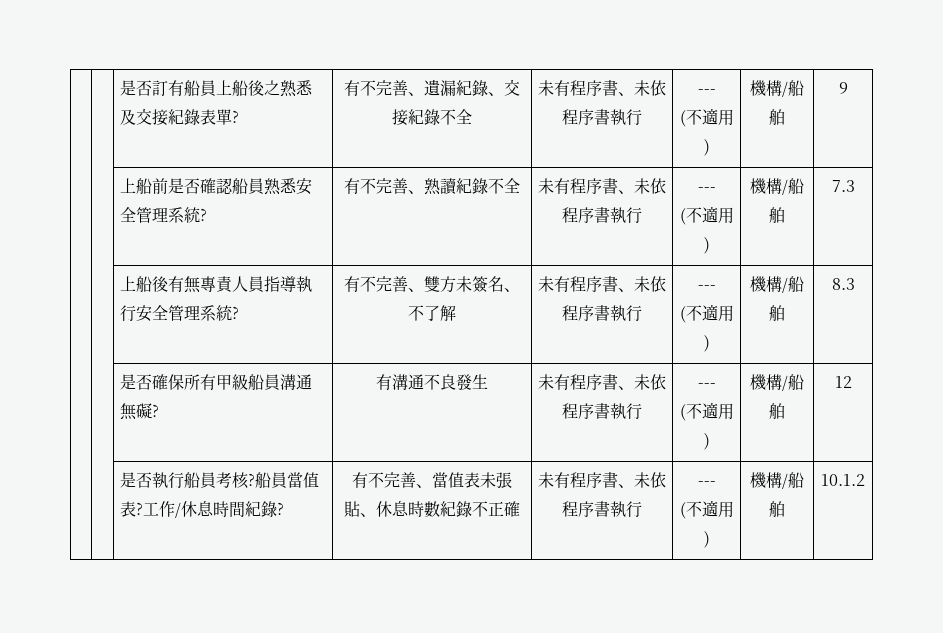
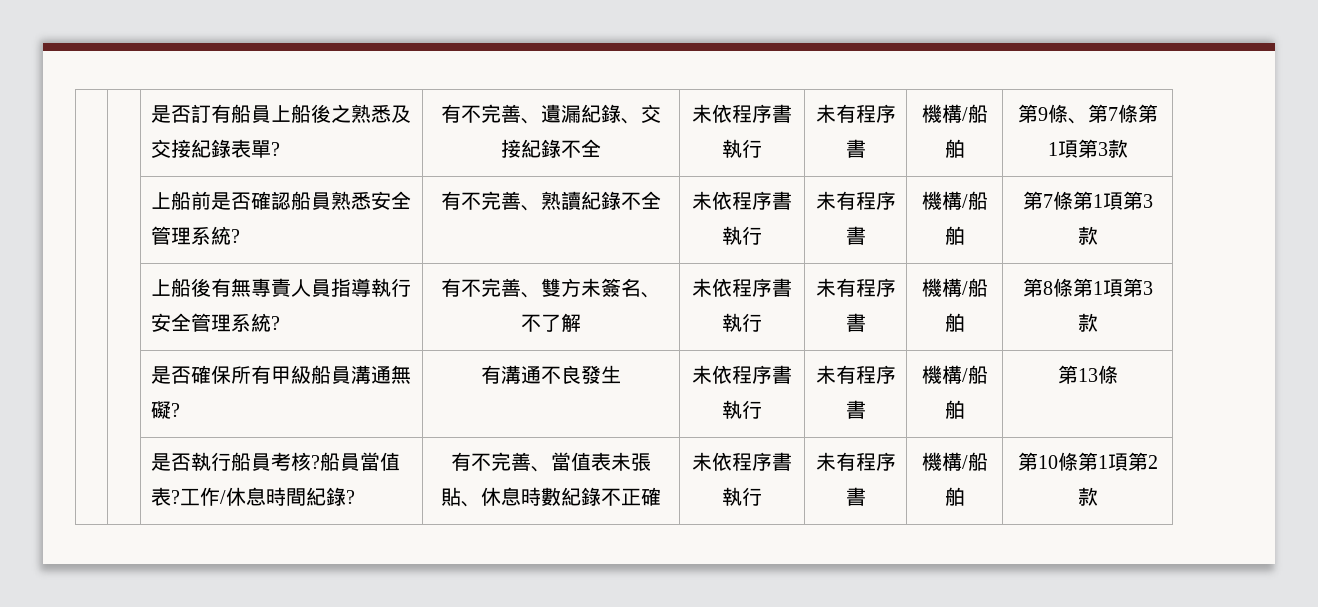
[554,80,666,96] [562,109,642,126] [697,89,716,94] [679,108,734,127] [703,139,710,156] [750,80,804,97] [769,109,785,125] 有程序書、未依程序書執行 | --- // (不適用) | 機構/船舶 | -> [712,104,792,123] [722,139,762,158] [815,104,896,123] [845,139,866,158] [921,104,988,123] [944,139,965,158] [1017,104,1038,123] 依程序書執行 | 未有程序書 | 機構/船舶 | 第
(848, 88) none -> [1047,104,1158,124] [1047,139,1128,158] 條、第7條第1項第3款
[554,178,666,194] [562,207,642,224] [697,187,716,192] [679,206,734,225] [703,237,710,254] [750,178,804,195] [769,207,785,223] [831,180,855,192] 有程序書、未依程序書執行 | --- // (不適用) | 機構/船舶 | 7.3 -> [712,191,792,210] [722,226,762,245] [815,191,896,210] [845,226,866,245] [921,191,988,210] [944,226,965,245] [1022,191,1153,210] [1077,226,1098,245] 依程序書執行 | 未有程序書 | 機構/船舶 | 第7條第1項第3款
[554,276,666,292] [562,305,642,322] [697,285,716,290] [679,304,734,323] [703,335,710,352] [750,276,804,293] [769,305,785,321] [831,278,855,290] 有程序書、未依程序書執行 | --- // (不適用) | 機構/船舶 | 8.3 -> [712,278,792,297] [722,313,762,332] [815,278,896,297] [845,313,866,332] [921,278,988,297] [944,313,965,332] [1022,278,1153,297] [1077,313,1098,332] 依程序書執行 | 未有程序書 | 機構/船舶 | 第8條第1項第3款
[554,374,666,390] [562,403,642,420] [697,383,716,388] [679,402,734,421] [703,433,710,450] [750,374,804,391] [769,403,785,419] [834,376,852,388] 有程序書、未依程序書執行 | --- // (不適用) | 機構/船舶 | 12 -> [712,365,792,384] [722,400,762,419] [815,365,896,384] [845,400,866,419] [921,365,988,384] [944,400,965,419] [1057,365,1118,384] 依程序書執行 | 未有程序書 | 機構/船舶 | 第13條
[554,472,666,488] [562,501,642,518] [697,481,716,486] [679,500,734,519] [703,531,710,548] [750,472,804,489] [769,501,785,517] [821,474,865,486] 有程序書、未依程序書執行 | --- // (不適用) | 機構/船舶 | 10.1.2 -> [712,452,792,471] [722,487,762,506] [815,452,896,471] [845,487,866,506] [921,452,988,471] [944,487,965,506] [1017,452,1158,471] [1077,487,1098,506] 依程序書執行 | 未有程序書 | 機構/船舶 | 第10條第1項第2款

